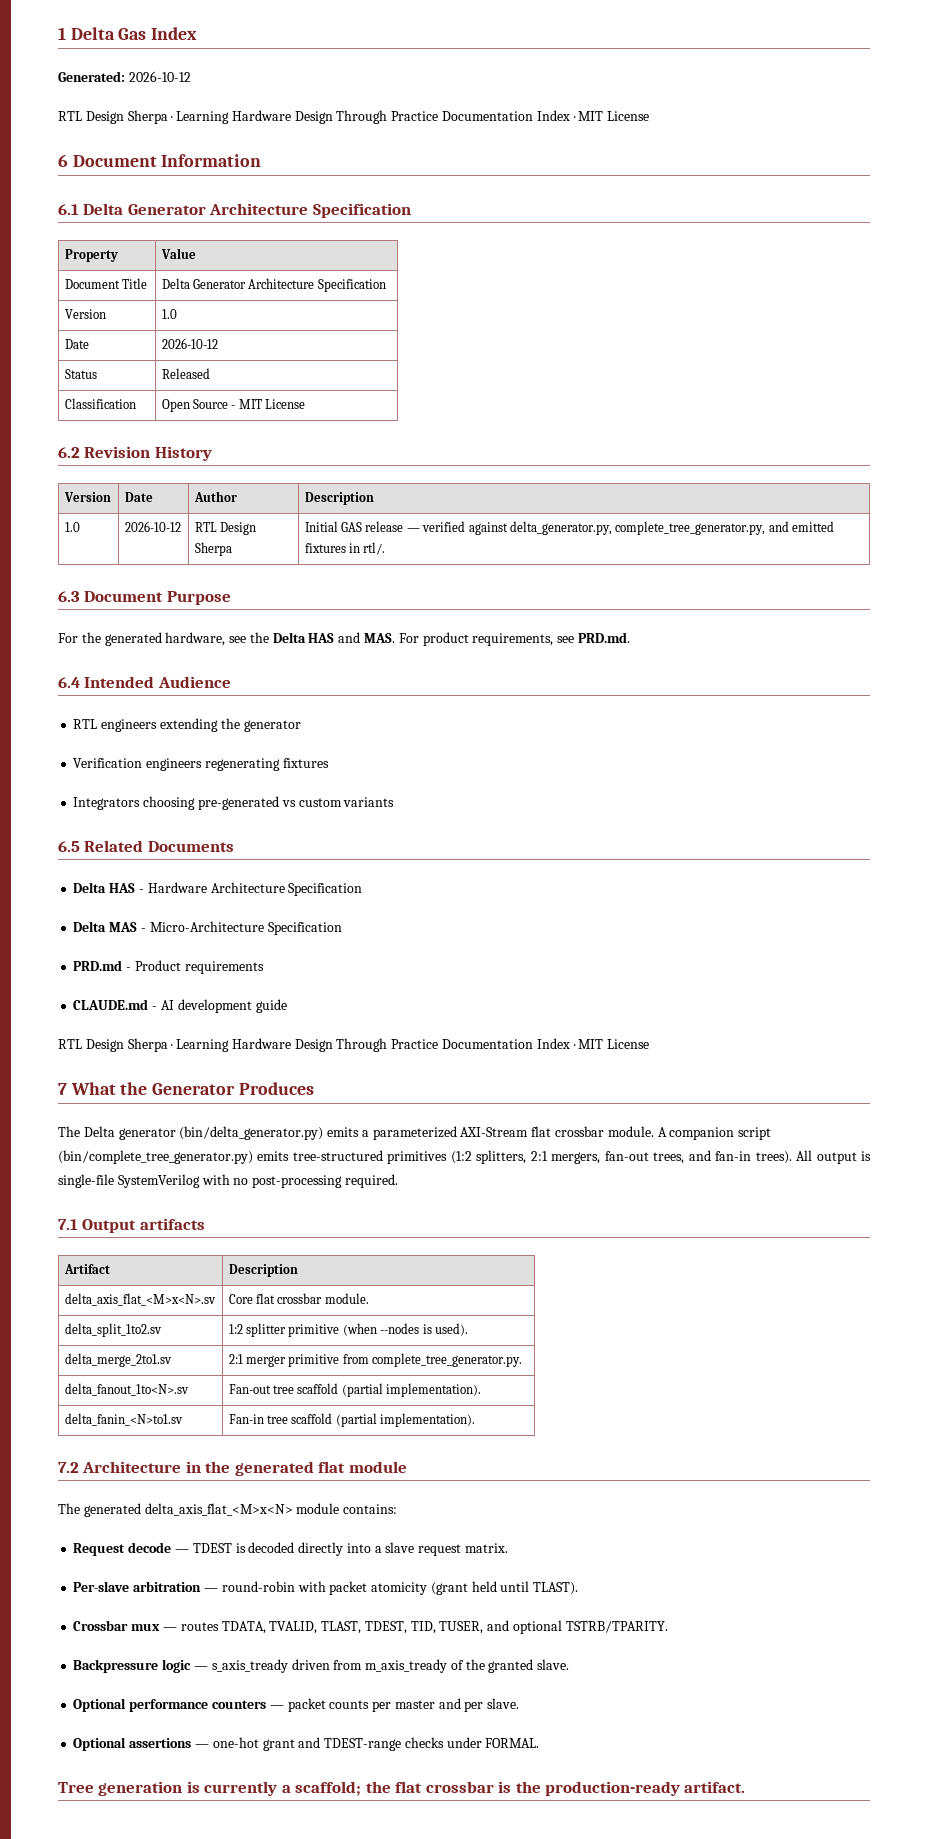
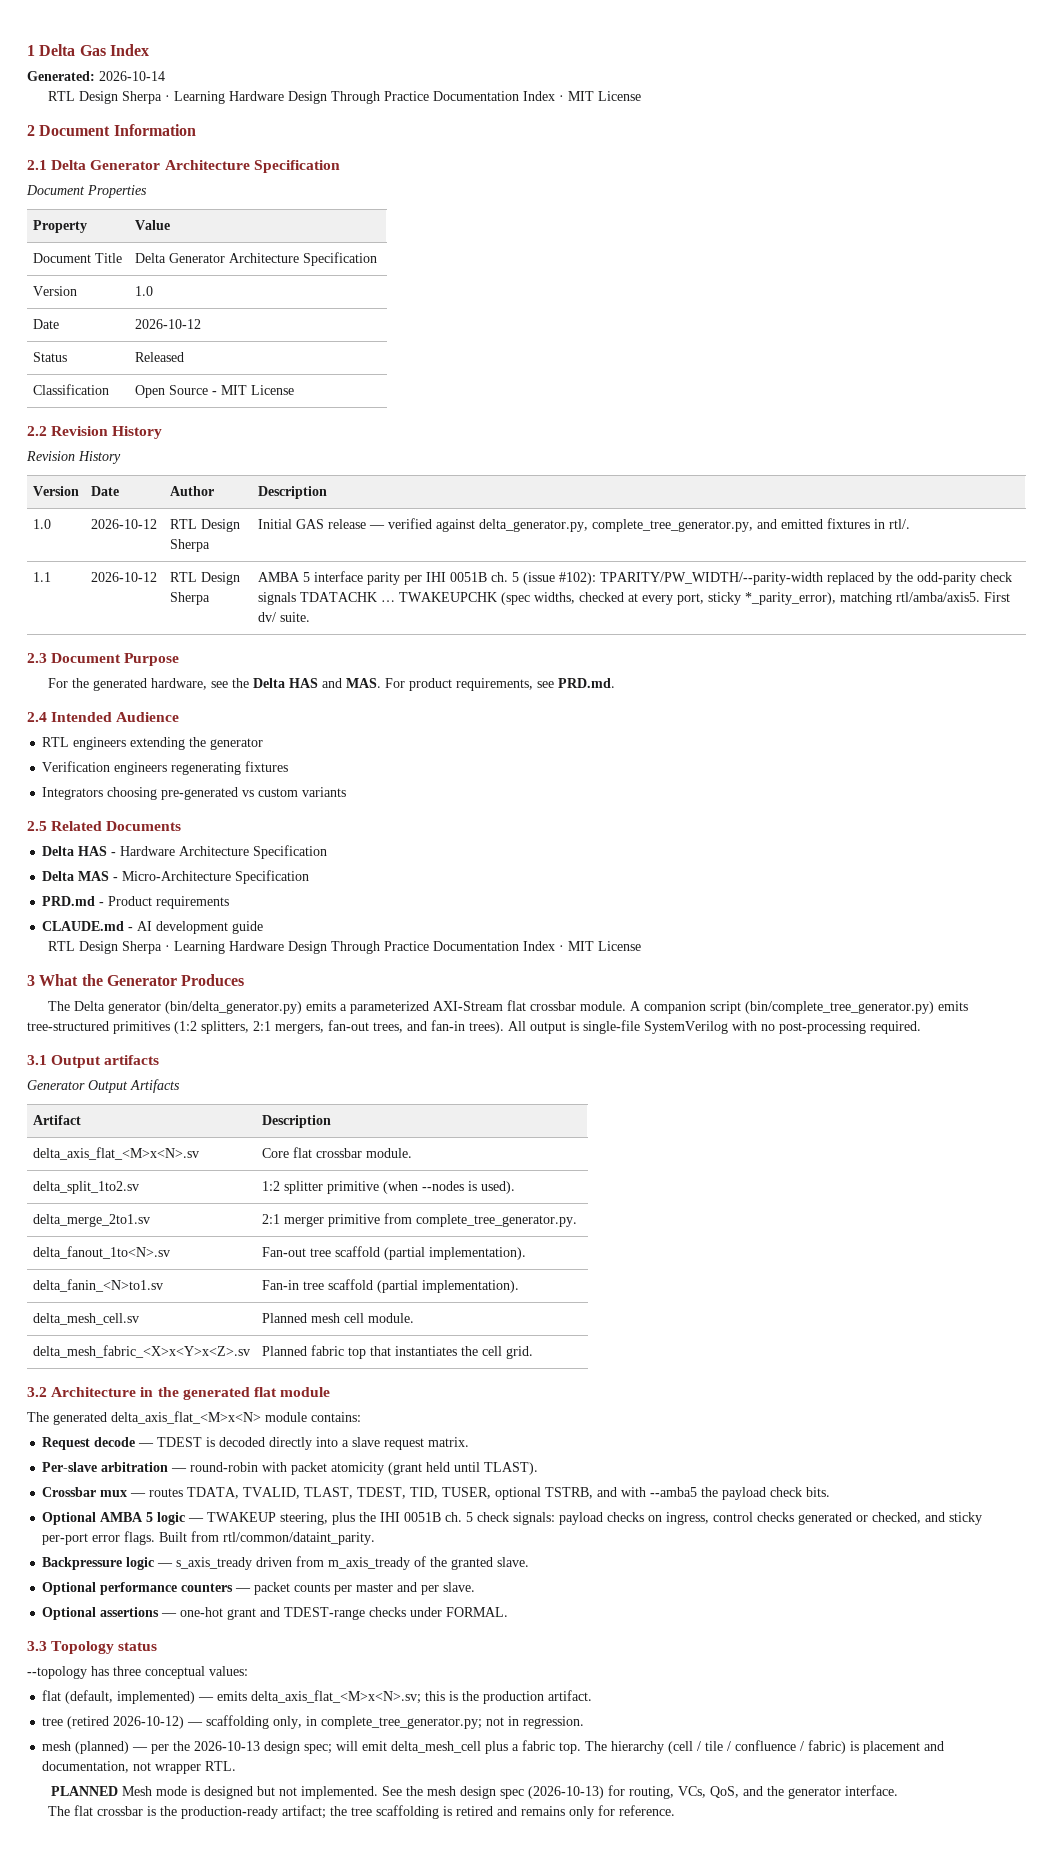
[128,71,191,82] 2026-10-12 -> [99,71,165,81] 2026-10-14
[58,154,68,167] 6 -> [27,125,35,136] 2
[58,203,411,218] 6.1 Delta Generator Architecture Specification -> [27,160,340,173] [26,185,147,198] 2.1 Delta Generator Architecture Specification // Document Properties
[58,447,80,458] 6.2 -> [27,426,163,439] 2.2 Revision History //
[58,591,80,602] // 6.3 -> [32,572,51,582] [90,572,157,582] [169,572,240,585] [169,592,210,605] [257,571,1012,585] [257,592,1010,605] [257,612,310,622] [27,653,47,663] // 1.1 | 2026-10-12 | RTL Design Sherpa | AMBA 5 interface parity per IHI 0051B ch. 5 (issue #102): TPARITY/PW_WIDTH/--parity-width replaced by the odd-parity check signals TDATACHK … TWAKEUPCHK (spec widths, checked at every port, sticky *_parity_error), matching rtl/amba/axis5. First dv/ suite. // 2.3
[58,677,80,688] 6.4 -> [27,712,47,722] 2.4
[58,841,80,852] 6.5 -> [27,821,47,831] 2.5
[58,1083,67,1095] 7 -> [27,975,35,986] 3
[58,1219,78,1230] 7.1 -> [27,1055,47,1065] 3.1
(205, 1224) none -> [27,1079,180,1093] // Generator Output Artifacts
[58,1462,79,1473] // 7.2 -> [32,1313,139,1325] [261,1313,414,1323] [32,1345,250,1358] [261,1345,533,1359] [27,1387,47,1397] // delta_mesh_cell.sv | Planned mesh cell module. // delta_mesh_fabric_<X>x<Y>x<Z>.sv | Planned fabric top that instantiates the cell grid. // 3.2
[487,1620,668,1634] and optional TSTRB/TPARITY. -> [495,1487,831,1500] [42,1512,983,1525] [42,1531,376,1545] optional TSTRB, and with --amba5 the payload check bits. // Optional AMBA 5 logic — TWAKEUP steering, plus the IHI 0051B ch. 5 check signals: payload checks on ingress, control checks generated or checked, and sticky per-port error flags. Built from rtl/common/dataint_parity.
[58,1781,391,1796] Tree generation is currently a scaffold; the -> [27,1641,158,1654] [27,1666,248,1679] [42,1690,593,1704] [42,1715,585,1729] [42,1740,945,1754] [42,1761,237,1774] [51,1785,899,1799] [48,1806,71,1816] 3.3 Topology status // --topology has three conceptual values: // flat (default, implemented) — emits delta_axis_flat_<M>x<N>.sv; this is the production artifact. // tree (retired 2026-10-12) — scaffolding only, in complete_tree_generator.py; not in regression. // mesh (planned) — per the 2026-10-13 design spec; will emit delta_mesh_cell plus a fabric top. The hierarchy (cell / tile / confluence / fabric) is placement and documentation, not wrapper RTL. // PLANNED Mesh mode is designed but not implemented. See the mesh design spec (2026-10-13) for routing, VCs, QoS, and the generator interface. // The
[684,1781,746,1793] artifact. -> [282,1805,676,1819] artifact; the tree scaffolding is retired and remains only for reference.

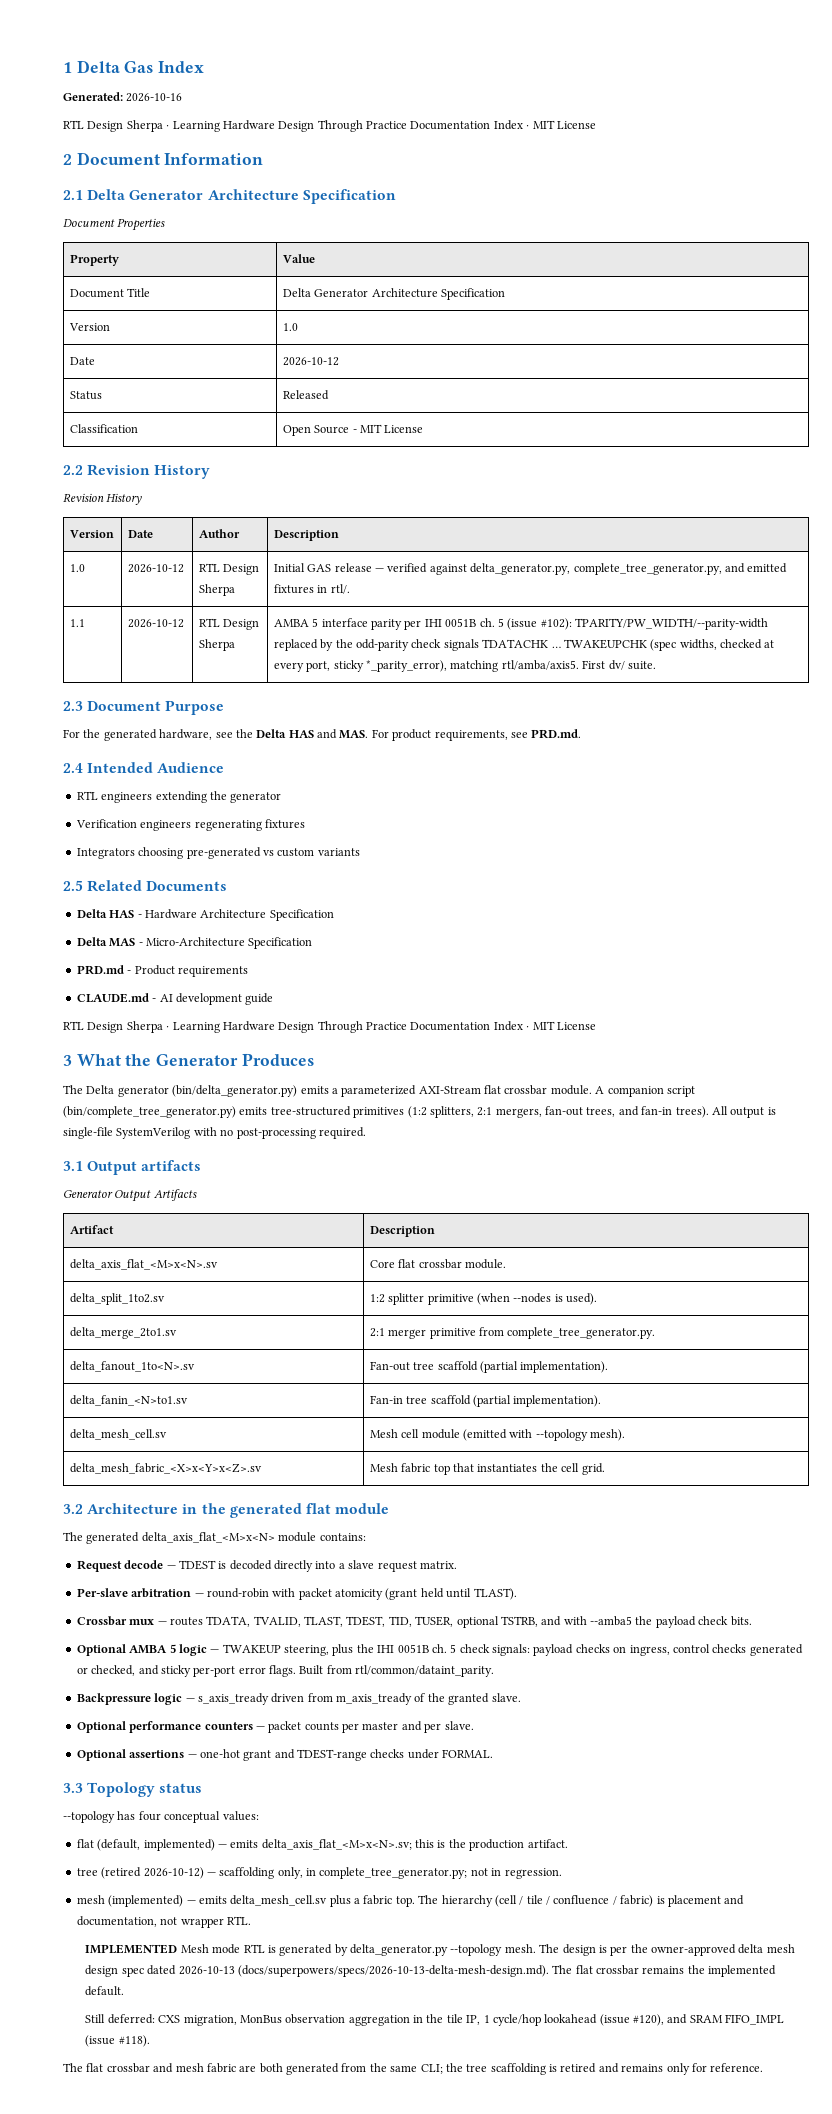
[99,71,165,81] 2026-10-14 -> [126,93,183,102] 2026-10-16
[261,1313,414,1323] Planned mesh cell module. -> [369,1429,626,1441] Mesh cell module (emitted with --topology mesh).
[261,1346,307,1356] Planned -> [369,1463,398,1472] Mesh
[113,1666,141,1676] three -> [138,1811,161,1821] four
[75,1741,482,1754] (planned) — per the 2026-10-13 design spec; will emit delta_mesh_cell -> [108,1895,328,1907] (implemented) — emits delta_mesh_cell.sv
[51,1786,119,1796] PLANNED -> [85,1944,178,1954] IMPLEMENTED
[191,1785,899,1799] [48,1805,327,1819] is designed but not implemented. See the mesh design spec (2026-10-13) for routing, VCs, QoS, and the generator interface. // The flat crossbar is the production-ready artifact; -> [243,1944,795,1956] [85,1965,777,1977] [85,1986,125,1996] [85,2014,785,2026] [85,2035,150,2047] [63,2063,443,2075] RTL is generated by delta_generator.py --topology mesh. The design is per the owner-approved delta mesh design spec dated 2026-10-13 (docs/superpowers/specs/2026-10-13-delta-mesh-design.md). The flat crossbar remains the implemented default. // Still deferred: CXS migration, MonBus observation aggregation in the tile IP, 1 cycle/hop lookahead (issue #120), and SRAM FIFO_IMPL (issue #118). // The flat crossbar and mesh fabric are both generated from the same CLI;

